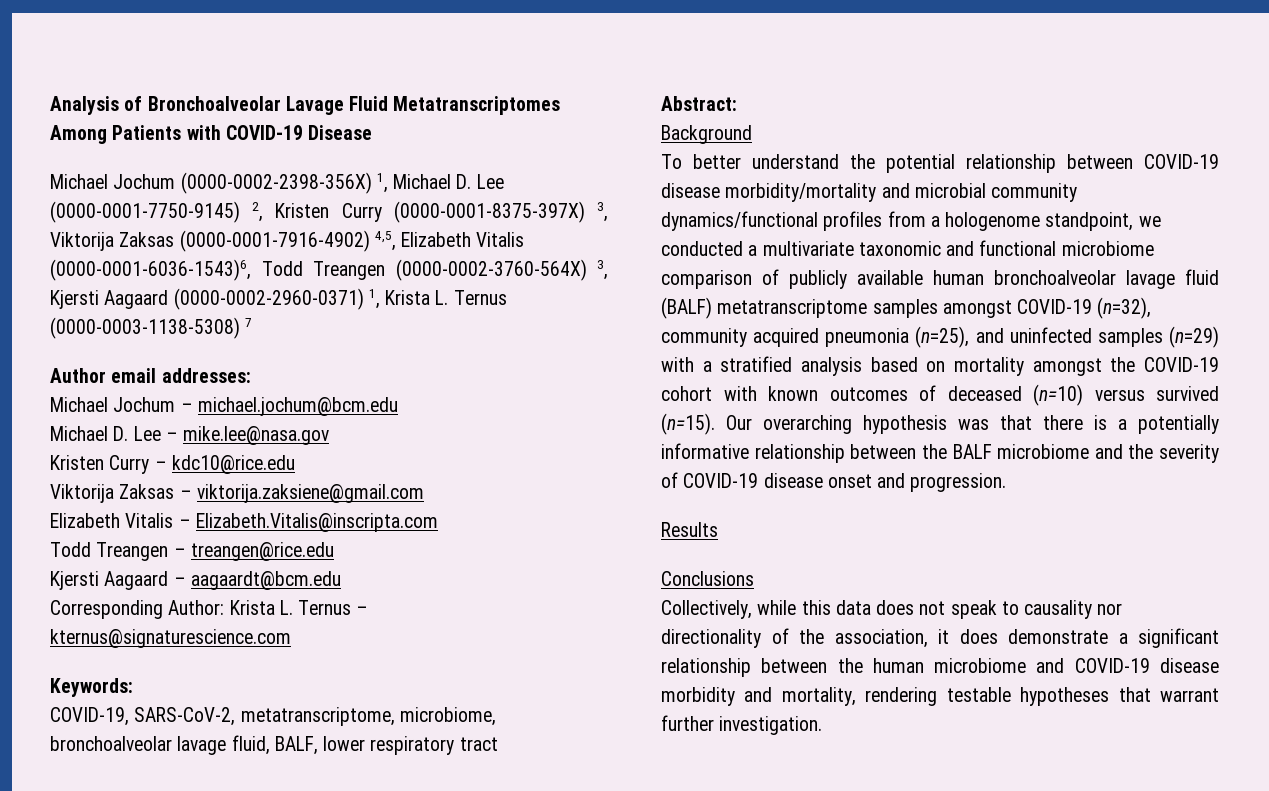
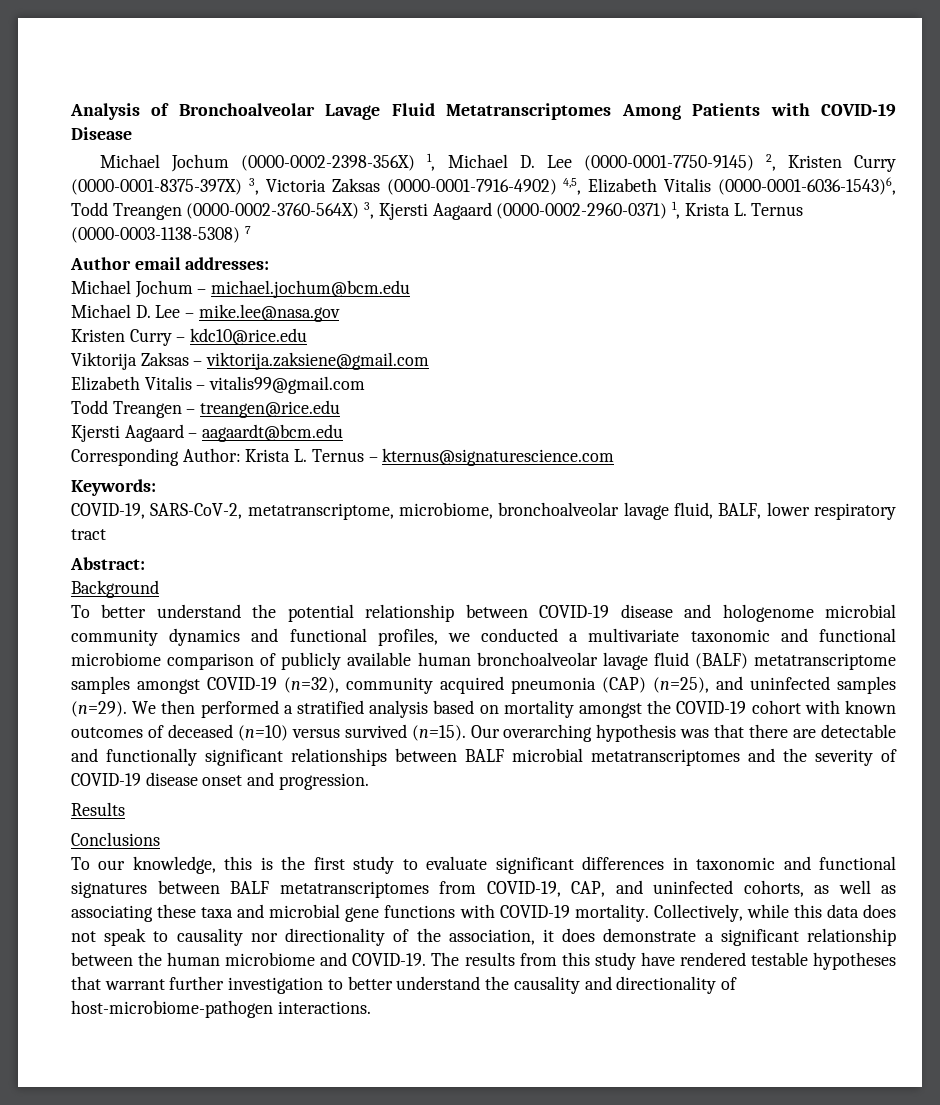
[50,232,114,251] Viktorija -> [265,179,326,192] Victoria
[195,513,438,532] Elizabeth.Vitalis@inscripta.com -> [209,376,366,394] vitalis99@gmail.com
[725,183,1078,202] [661,211,1134,231] morbidity/mortality and microbial community dynamics/functional profiles from a hologenome standpoint, -> [684,604,897,622] [71,628,438,646] and hologenome microbial community dynamics and functional profiles,
(910, 337) none -> [602,677,646,693] (CAP)
[1169,326,1219,348] [661,357,694,372] (n=29) with -> [71,700,279,718] (n=29). We then performed
[1094,415,1219,434] [661,443,1090,463] is a potentially informative relationship between the BALF microbiome -> [793,724,897,738] [71,748,740,766] are detectable and functionally significant relationships between BALF microbial metatranscriptomes
(754, 578) none -> [71,856,896,874] [71,880,896,898] [71,904,649,922] To our knowledge, this is the first study to evaluate significant differences in taxonomic and functional signatures between BALF metatranscriptomes from COVID-19, CAP, and uninfected cohorts, as well as associating these taxa and microbial gene functions with COVID-19 mortality.
[1074,658,1219,673] [661,687,938,706] COVID-19 disease morbidity and mortality, rendering -> [352,952,746,970] COVID-19. The results from this study have rendered
[719,716,823,735] investigation. -> [228,976,737,994] [71,1000,371,1018] investigation to better understand the causality and directionality of host-microbiome-pathogen interactions.

